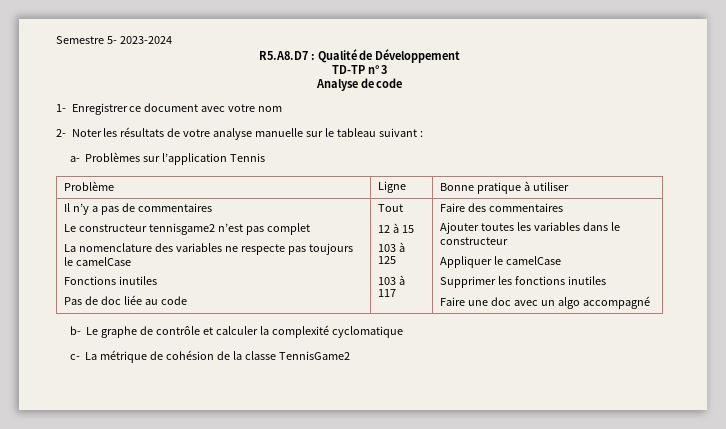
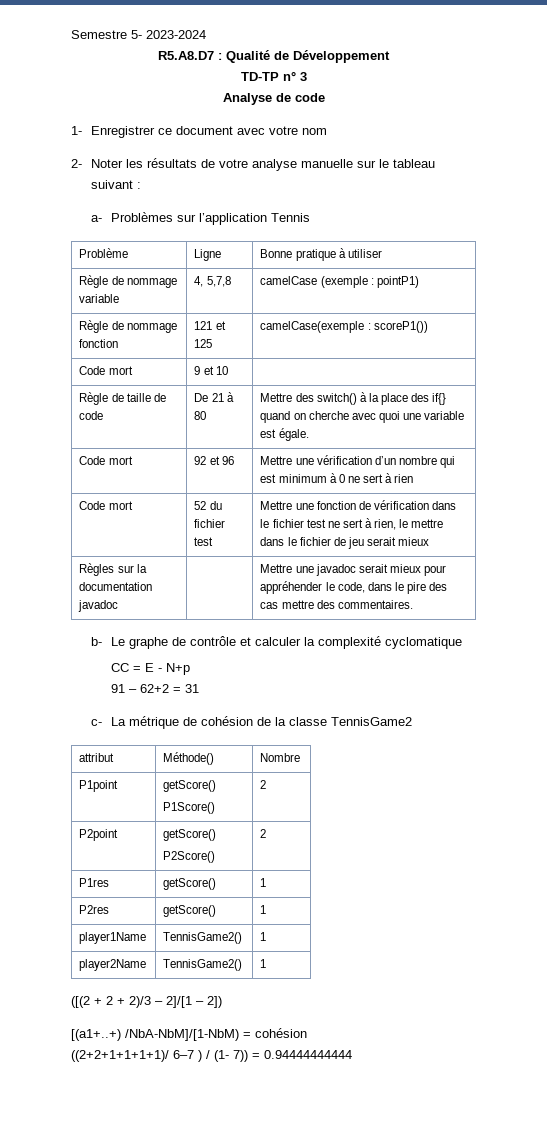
[64,203,213,215] [64,223,311,235] [64,243,354,255] [64,257,132,266] [64,276,158,285] [64,295,188,305] [378,204,404,212] [378,223,415,233] [378,242,406,252] [378,256,397,264] [378,275,406,285] [378,289,397,297] [440,203,564,212] [440,222,621,234] [440,237,509,245] [440,256,562,268] [440,276,607,288] [440,296,651,309] Il n’y a pas de commentaires // Le constructeur tennisgame2 n’est pas complet // La nomenclature des variables ne respecte pas toujours le camelCase // Fonctions inutiles // Pas de doc liée au code | Tout // 12 à 15 // 103 à 125 // 103 à 117 | Faire des commentaires // Ajouter toutes les variables dans le constructeur // Appliquer le camelCase // Supprimer les fonctions inutiles // Faire une doc avec un algo accompagné -> [79,275,177,288] [79,294,120,303] [194,276,231,287] [260,276,419,288] [79,320,177,333] [79,339,119,348] [194,321,226,330] [194,339,213,348] [260,321,428,333] [79,366,133,375] [194,366,228,375] [79,392,166,405] [79,411,104,420] [194,392,234,402] [194,411,207,420] [260,392,447,405] [260,411,465,423] [260,428,309,441] [79,456,133,465] [194,456,234,465] [260,455,456,468] [260,473,414,483] [79,501,133,510] [194,501,222,510] [194,519,226,528] [194,537,214,546] [260,500,457,510] [260,518,444,530] [260,537,430,549] [79,563,147,576] [79,582,153,591] [78,600,119,612] [260,564,447,576] [260,581,448,594] [260,600,413,609] Règle de nommage variable | 4, 5,7,8 | camelCase (exemple : pointP1) // Règle de nommage fonction | 121 et 125 | camelCase(exemple : scoreP1()) // Code mort | 9 et 10 | // Règle de taille de code | De 21 à 80 | Mettre des switch() à la place des if{} quand on cherche avec quoi une variable est égale. // Code mort | 92 et 96 | Mettre une vérification d’un nombre qui est minimum à 0 ne sert à rien // Code mort | 52 du fichier test | Mettre une fonction de vérification dans le fichier test ne sert à rien, le mettre dans le fichier de jeu serait mieux // Règles sur la documentation javadoc | | Mettre une javadoc serait mieux pour appréhender le code, dans le pire des cas mettre des commentaires.
(403, 332) none -> [110,663,190,675] [110,684,199,693] // CC = E - N+p // 91 – 62+2 = 31
(350, 355) none -> [79,753,115,762] [163,752,215,765] [260,753,301,762] [79,780,119,792] [163,780,217,792] [163,802,216,814] [260,780,267,789] [79,829,119,841] [163,829,217,841] [163,851,216,863] [260,829,267,838] [79,878,110,887] [163,878,217,890] [260,878,267,887] [79,905,110,914] [163,905,217,917] [260,905,267,914] [79,932,147,944] [163,932,243,944] [260,932,267,941] [79,959,147,971] [163,959,243,971] [260,959,267,968] [71,996,222,1008] [71,1028,307,1041] [71,1050,352,1062] // attribut | Méthode() | Nombre // P1point | getScore() // P1Score() | 2 // P2point | getScore() // P2Score() | 2 // P1res | getScore() | 1 // P2res | getScore() | 1 // player1Name | TennisGame2() | 1 // player2Name | TennisGame2() | 1 // ([(2 + 2 + 2)/3 – 2]/[1 – 2]) // [(a1+..+) /NbA-NbM]/[1-NbM) = cohésion // ((2+2+1+1+1+1)/ 6–7 ) / (1- 7)) = 0.94444444444

